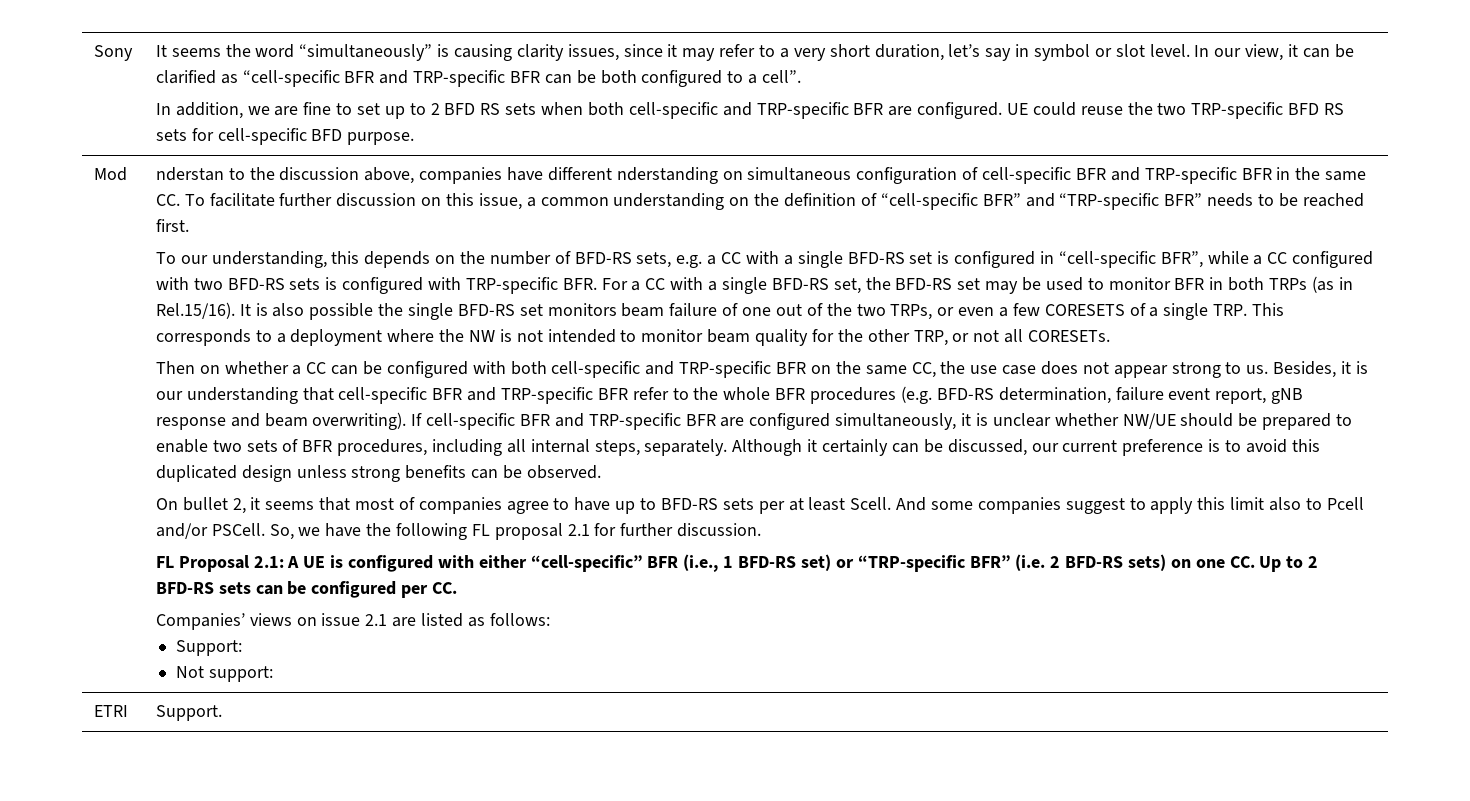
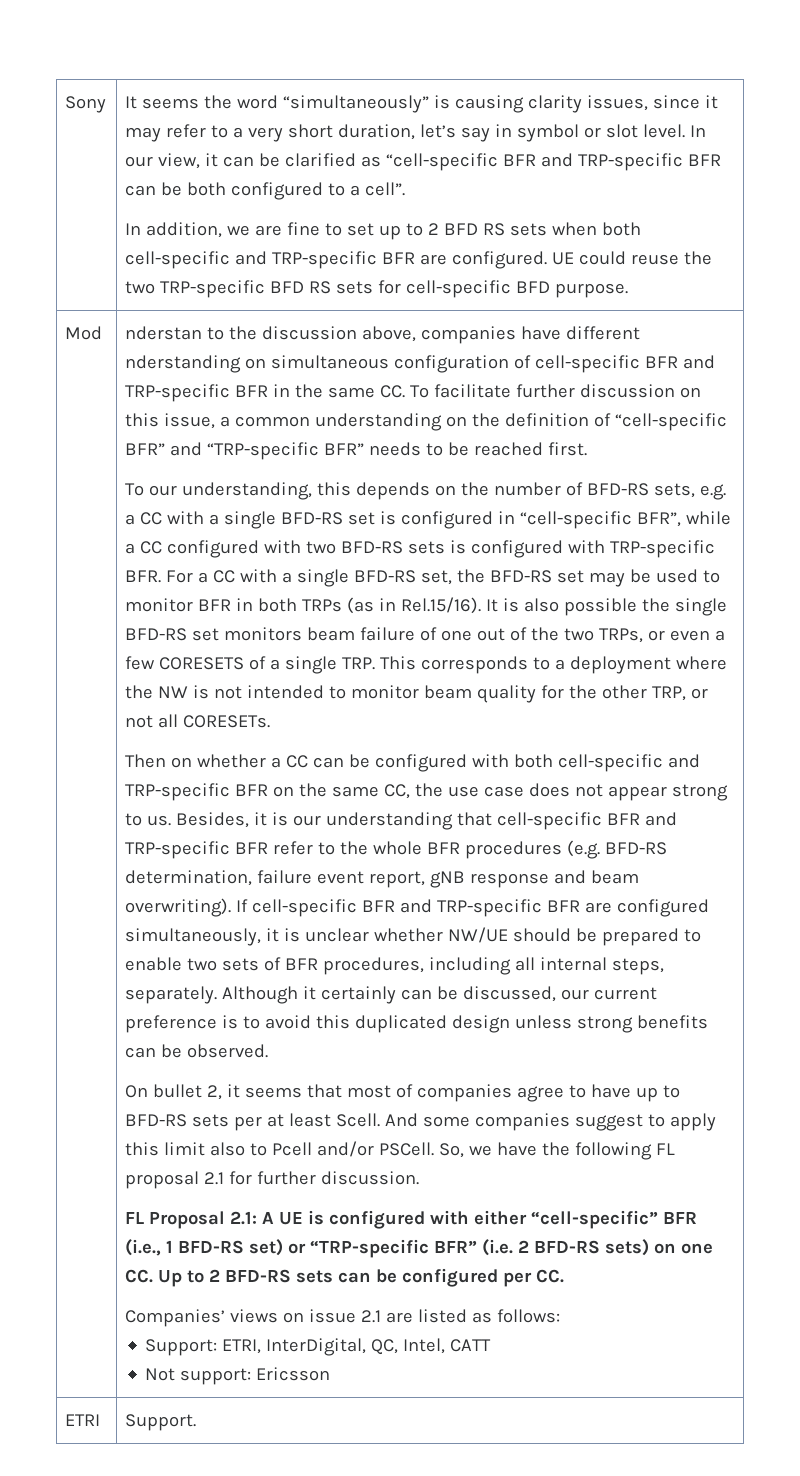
(242, 648) none -> [222,1338,492,1356] ETRI, InterDigital, QC, Intel, CATT
(273, 674) none -> [256,1367,331,1381] Ericsson

